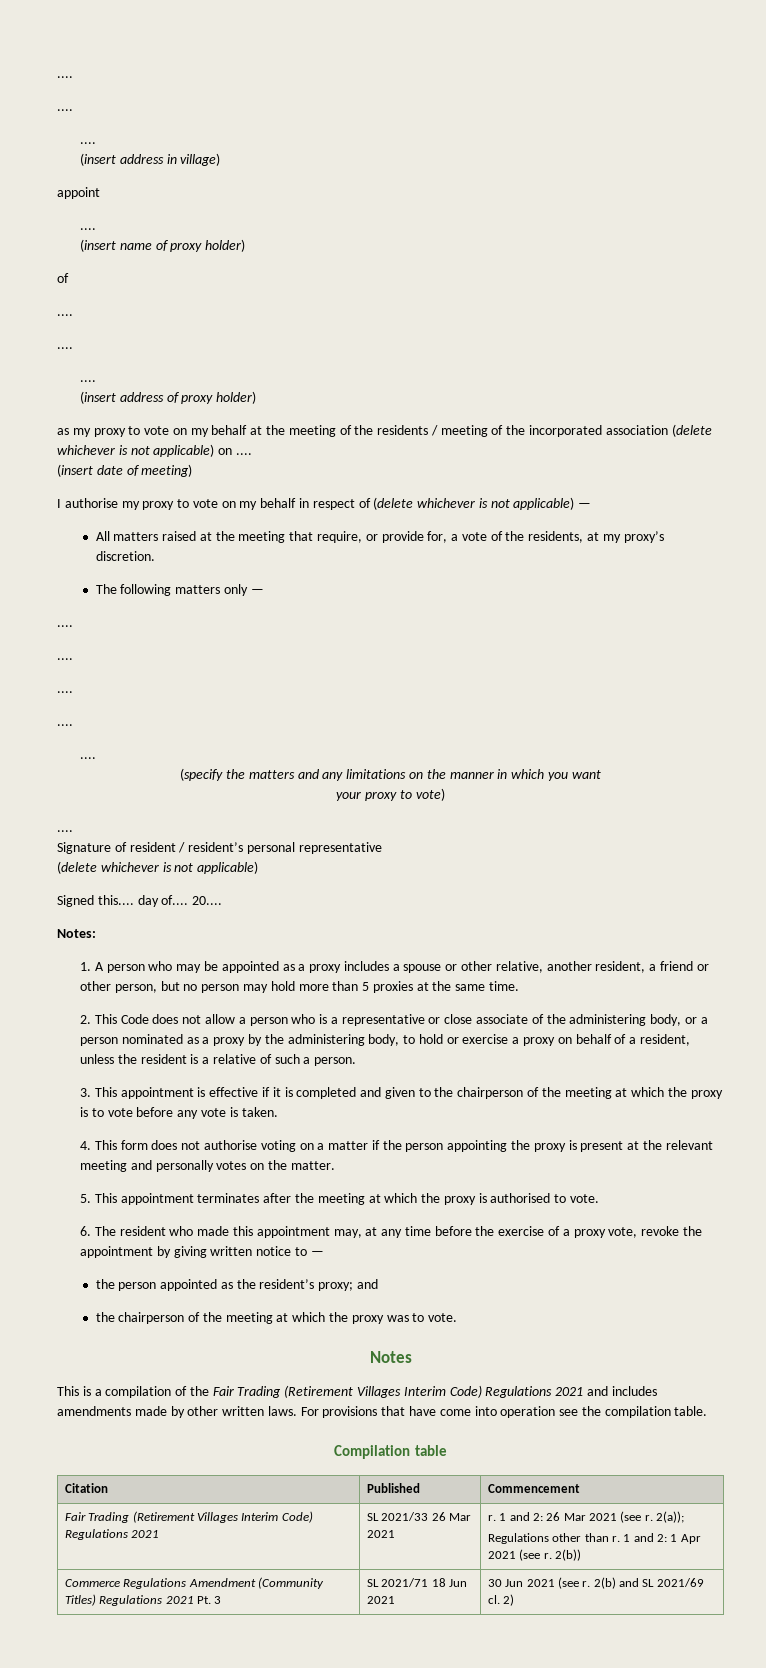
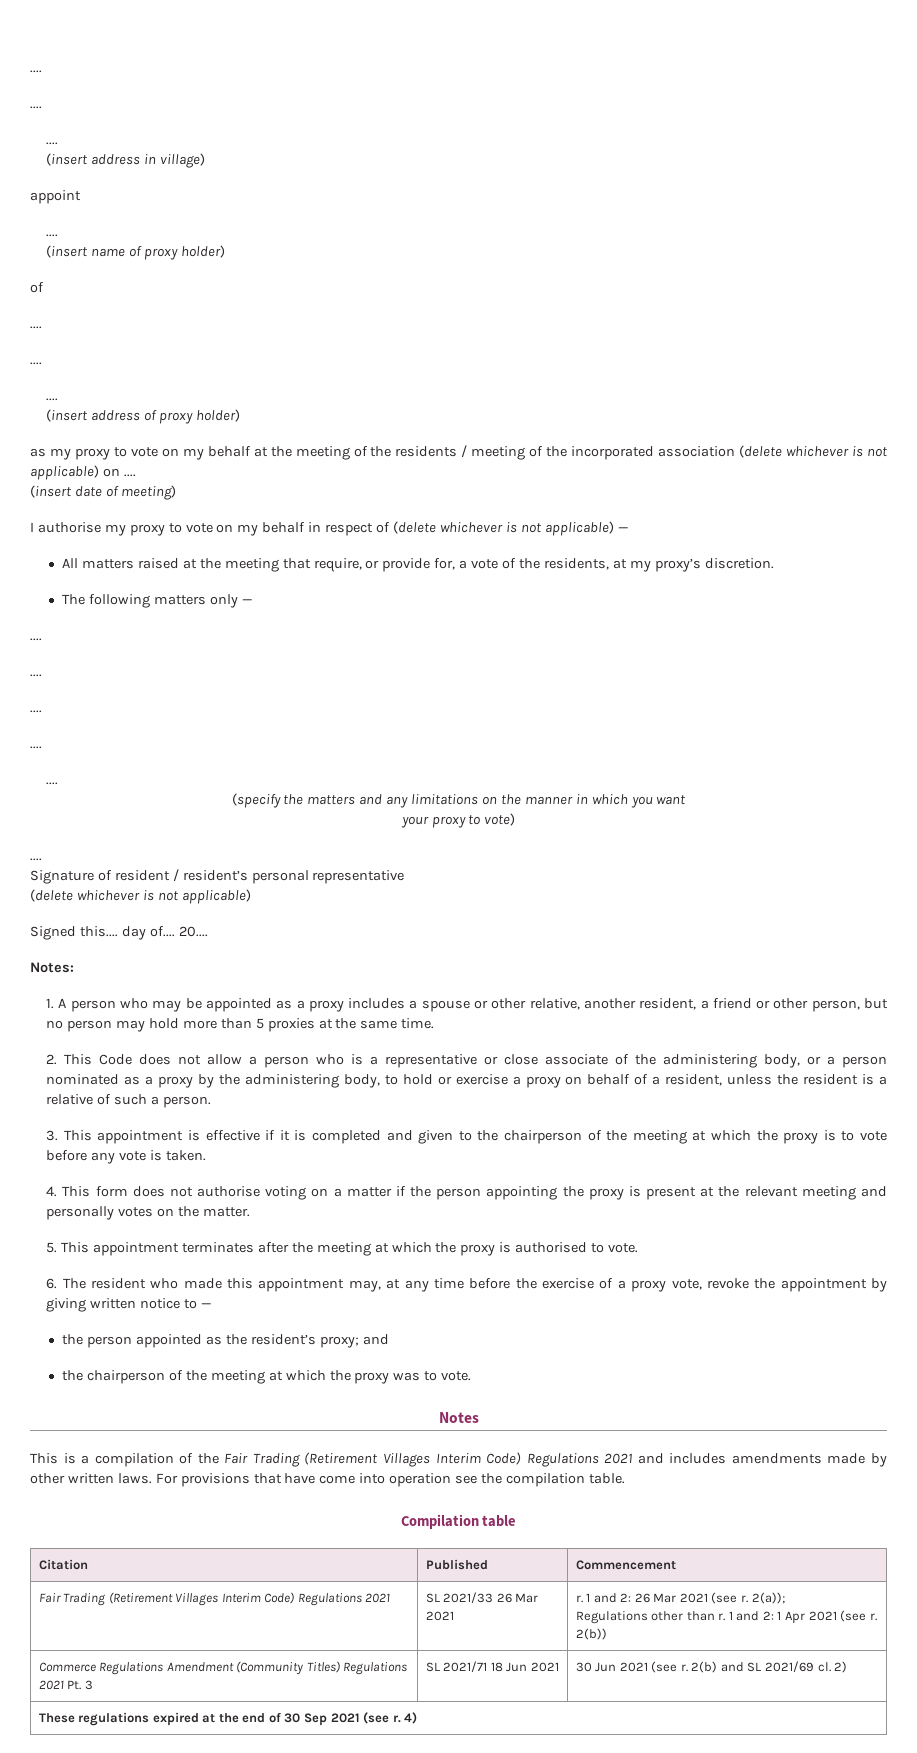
(515, 1600) none -> [38,1712,418,1726] // These regulations expired at the end of 30 Sep 2021 (see r. 4)

